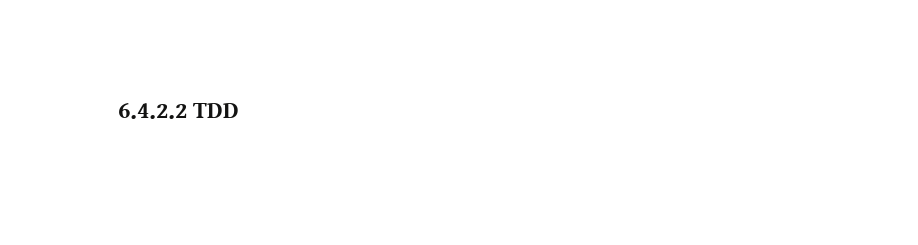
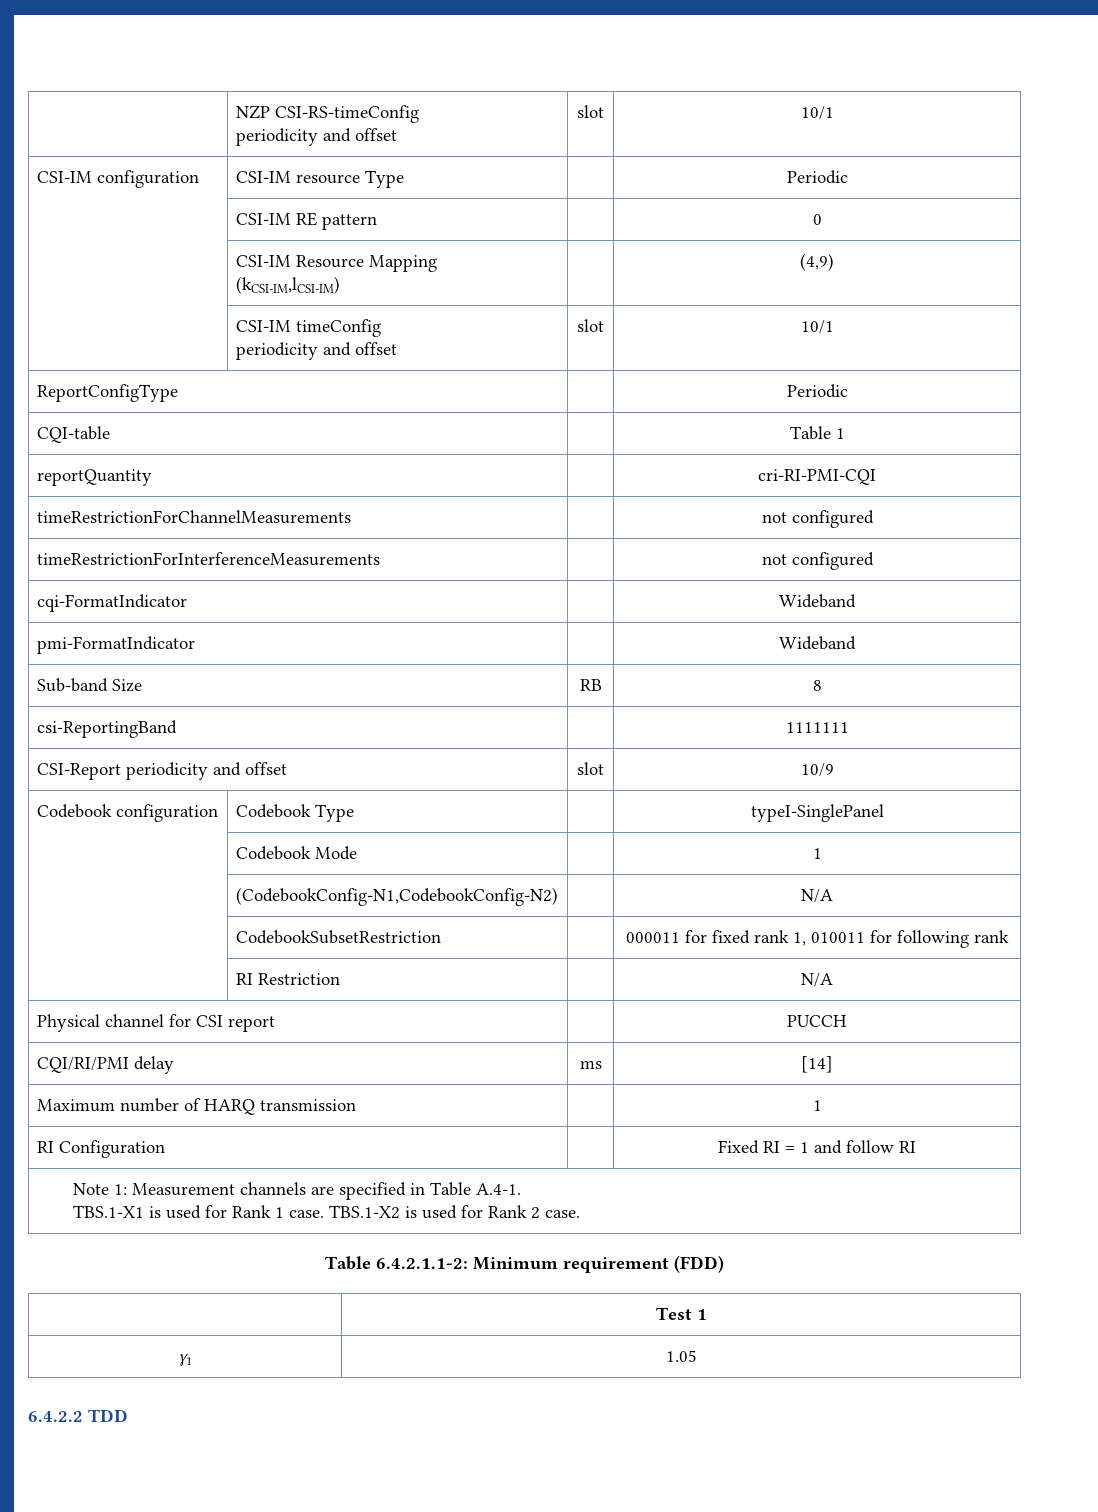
(118, 111) none -> [235,105,419,123] [235,128,397,146] [577,105,604,118] [800,106,834,120] [36,170,199,188] [235,170,404,188] [786,170,848,184] [235,212,377,230] [812,214,822,225] [235,255,437,272] [235,276,340,294] [800,253,834,271] [235,319,381,337] [235,342,397,360] [577,319,604,332] [800,320,834,334] [36,384,178,402] [786,384,848,398] [36,426,110,443] [789,426,845,440] [36,469,152,486] [758,469,876,485] [36,510,351,524] [761,510,874,528] [36,552,380,566] [761,552,874,570] [36,594,187,612] [779,594,856,608] [36,636,195,654] [779,636,856,650] [36,678,142,692] [579,679,602,691] [812,680,822,691] [36,720,177,738] [785,722,849,733] [36,762,287,780] [577,762,604,775] [800,763,834,777] [36,804,218,822] [235,804,354,822] [750,804,884,822] [235,846,357,860] [812,848,822,859] [235,887,558,906] [801,889,833,903] [235,930,441,944] [626,930,1009,948] [235,973,340,985] [801,973,833,987] [36,1014,275,1032] [787,1015,847,1027] [36,1056,174,1074] [579,1060,602,1069] [801,1056,833,1073] [36,1098,356,1115] [812,1100,822,1111] [36,1140,165,1158] [718,1140,916,1154] [73,1182,522,1200] [73,1205,581,1219] [325,1255,724,1273] [655,1307,707,1320] [178,1354,192,1366] [665,1350,697,1362] | NZP CSI-RS-timeConfig // periodicity and offset | slot | 10/1 // CSI-IM configuration | CSI-IM resource Type | | Periodic // | CSI-IM RE pattern | | 0 // | CSI-IM Resource Mapping // (kCSI-IM,lCSI-IM) | | (4,9) // | CSI-IM timeConfig // periodicity and offset | slot | 10/1 // ReportConfigType | | Periodic // CQI-table | | Table 1 // reportQuantity | | cri-RI-PMI-CQI // timeRestrictionForChannelMeasurements | | not configured // timeRestrictionForInterferenceMeasurements | | not configured // cqi-FormatIndicator | | Wideband // pmi-FormatIndicator | | Wideband // Sub-band Size | RB | 8 // csi-ReportingBand | | 1111111 // CSI-Report periodicity and offset | slot | 10/9 // Codebook configuration | Codebook Type | | typeI-SinglePanel // | Codebook Mode | | 1 // | (CodebookConfig-N1,CodebookConfig-N2) | | N/A // | CodebookSubsetRestriction | | 000011 for fixed rank 1, 010011 for following rank // | RI Restriction | | N/A // Physical channel for CSI report | | PUCCH // CQI/RI/PMI delay | ms | [14] // Maximum number of HARQ transmission | | 1 // RI Configuration | | Fixed RI = 1 and follow RI // Note 1: Measurement channels are specified in Table A.4-1. // TBS.1-X1 is used for Rank 1 case. TBS.1-X2 is used for Rank 2 case. // Table 6.4.2.1.1-2: Minimum requirement (FDD) // | Test 1 // γ1 | 1.05 //

